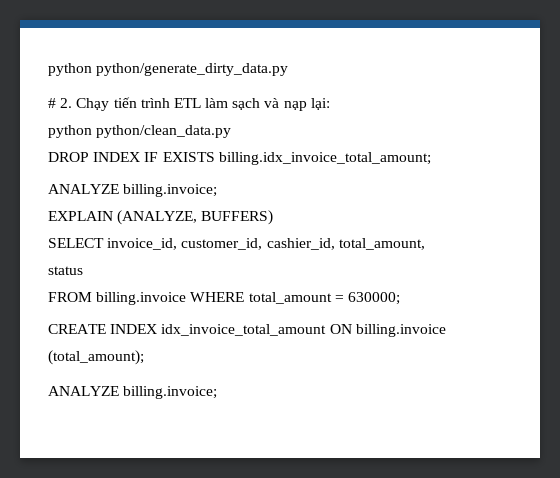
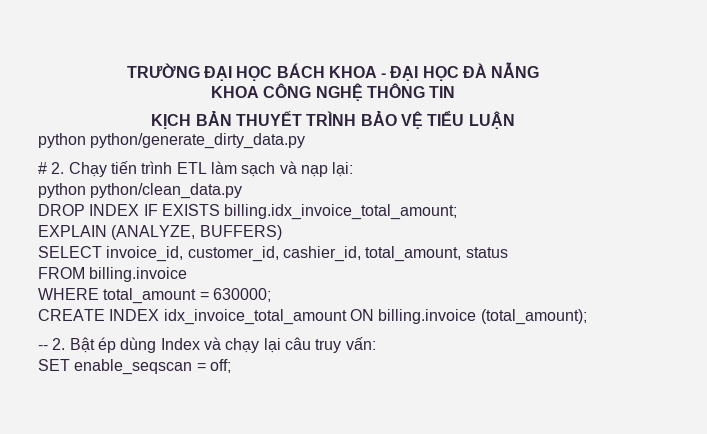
(48, 69) none -> [126,62,540,81] [210,83,456,101] [151,111,515,129] TRƯỜNG ĐẠI HỌC BÁCH KHOA - ĐẠI HỌC ĐÀ NẴNG // KHOA CÔNG NGHỆ THÔNG TIN // KỊCH BẢN THUYẾT TRÌNH BẢO VỆ TIỂU LUẬN //
[48,184,218,197] // ANALYZE billing.invoice; -> (458, 212) none
(187, 298) none -> (188, 274) //
[48,386,218,399] ANALYZE billing.invoice; -> [38,337,376,353] [38,359,231,375] -- 2. Bật ép dùng Index và chạy lại câu truy vấn: // SET enable_seqscan = off;

